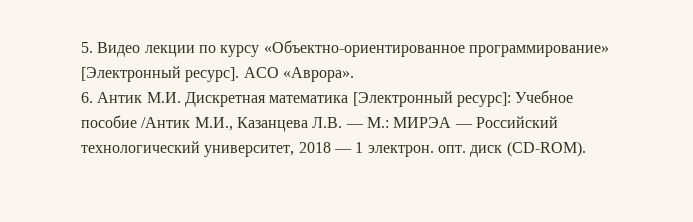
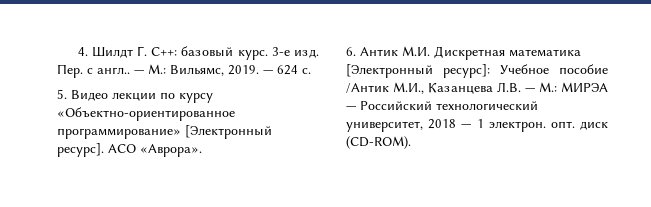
(81, 47) none -> [77,46,319,60] [57,64,311,78] 4. Шилдт Г. С++: базовый курс. 3-е изд. Пер. с англ.. — М.: Вильямс, 2019. — 624 с. //

